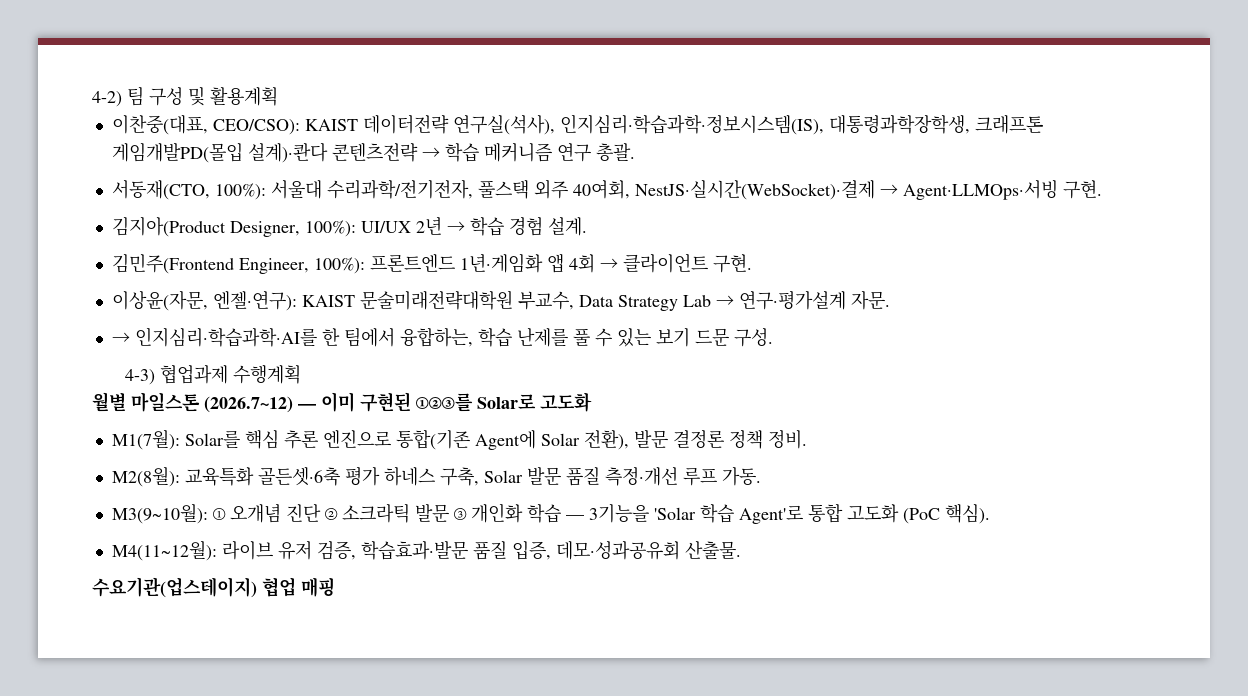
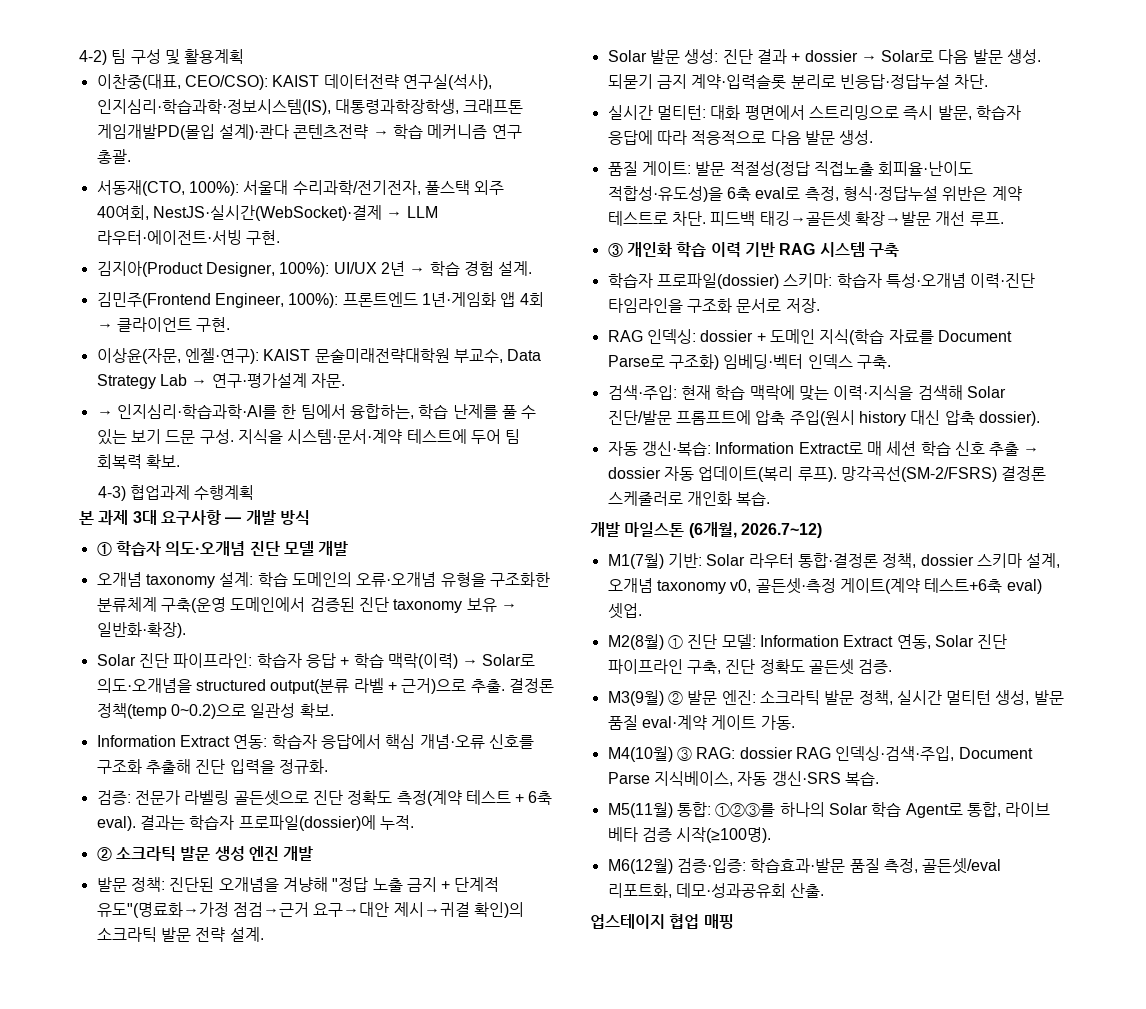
[902,180,1058,200] Agent·LLMOps·서빙 -> [406,206,438,218] [96,230,242,245] LLM 라우터·에이전트·서빙
[125,365,302,385] [92,392,592,413] [111,430,807,450] [111,466,761,487] [111,503,990,524] [111,541,741,561] [92,577,257,598] // 4-3) 협업과제 수행계획 // 월별 마일스톤 (2026.7~12) — 이미 구현된 ①②③를 Solar로 고도화 // M1(7월): Solar를 핵심 추론 엔진으로 통합(기존 Agent에 Solar 전환), 발문 결정론 정책 정비. // M2(8월): 교육특화 골든셋·6축 평가 하네스 구축, Solar 발문 품질 측정·개선 루프 가동. // M3(9~10월): ① 오개념 진단 ② 소크라틱 발문 ③ 개인화 학습 — 3기능을 'Solar 학습 Agent'로 통합 고도화 (PoC 핵심). // M4(11~12월): 라이브 유저 검증, 학습효과·발문 품질 입증, 데모·성과공유회 산출물. // 수요기관(업스테이지) -> [237,429,521,444] [96,454,180,469] [97,485,255,501] [79,510,310,525] [96,541,349,556] [96,572,550,588] [96,597,517,613] [96,622,186,638] [96,653,536,669] [96,678,554,694] [96,703,334,719] [96,734,534,749] [96,759,328,774] [96,790,553,806] [96,815,414,831] [96,846,314,861] [96,877,500,892] [96,902,524,918] [96,927,264,942] [607,49,1042,64] [607,74,989,90] [607,105,1021,120] [607,130,874,145] [607,161,974,177] [607,186,1022,202] [607,211,1004,227] [607,242,899,257] [607,273,1036,289] [607,298,820,313] [607,329,1012,345] [607,354,891,370] [607,385,1006,401] [607,410,1040,426] [607,441,1040,456] [607,466,1047,482] [607,491,771,506] [590,522,822,538] [607,553,1061,569] [607,578,1042,594] [607,603,642,619] [607,634,1008,650] [607,659,893,675] [607,690,1064,706] [607,715,795,730] [607,746,1033,762] [607,771,879,786] [607,802,1051,818] [607,827,772,843] [607,858,1002,874] [607,883,825,898] [590,914,665,929] 지식을 시스템·문서·계약 테스트에 두어 팀 회복력 확보. // 4-3) 협업과제 수행계획 // 본 과제 3대 요구사항 — 개발 방식 // ① 학습자 의도·오개념 진단 모델 개발 // 오개념 taxonomy 설계: 학습 도메인의 오류·오개념 유형을 구조화한 분류체계 구축(운영 도메인에서 검증된 진단 taxonomy 보유 → 일반화·확장). // Solar 진단 파이프라인: 학습자 응답 + 학습 맥락(이력) → Solar로 의도·오개념을 structured output(분류 라벨 + 근거)으로 추출. 결정론 정책(temp 0~0.2)으로 일관성 확보. // Information Extract 연동: 학습자 응답에서 핵심 개념·오류 신호를 구조화 추출해 진단 입력을 정규화. // 검증: 전문가 라벨링 골든셋으로 진단 정확도 측정(계약 테스트 + 6축 eval). 결과는 학습자 프로파일(dossier)에 누적. // ② 소크라틱 발문 생성 엔진 개발 // 발문 정책: 진단된 오개념을 겨냥해 "정답 노출 금지 + 단계적 유도"(명료화→가정 점검→근거 요구→대안 제시→귀결 확인)의 소크라틱 발문 전략 설계. // Solar 발문 생성: 진단 결과 + dossier → Solar로 다음 발문 생성. 되묻기 금지 계약·입력슬롯 분리로 빈응답·정답누설 차단. // 실시간 멀티턴: 대화 평면에서 스트리밍으로 즉시 발문, 학습자 응답에 따라 적응적으로 다음 발문 생성. // 품질 게이트: 발문 적절성(정답 직접노출 회피율·난이도 적합성·유도성)을 6축 eval로 측정, 형식·정답누설 위반은 계약 테스트로 차단. 피드백 태깅→골든셋 확장→발문 개선 루프. // ③ 개인화 학습 이력 기반 RAG 시스템 구축 // 학습자 프로파일(dossier) 스키마: 학습자 특성·오개념 이력·진단 타임라인을 구조화 문서로 저장. // RAG 인덱싱: dossier + 도메인 지식(학습 자료를 Document Parse로 구조화) 임베딩·벡터 인덱스 구축. // 검색·주입: 현재 학습 맥락에 맞는 이력·지식을 검색해 Solar 진단/발문 프롬프트에 압축 주입(원시 history 대신 압축 dossier). // 자동 갱신·복습: Information Extract로 매 세션 학습 신호 추출 → dossier 자동 업데이트(복리 루프). 망각곡선(SM-2/FSRS) 결정론 스케줄러로 개인화 복습. // 개발 마일스톤 (6개월, 2026.7~12) // M1(7월) 기반: Solar 라우터 통합·결정론 정책, dossier 스키마 설계, 오개념 taxonomy v0, 골든셋·측정 게이트(계약 테스트+6축 eval) 셋업. // M2(8월) ① 진단 모델: Information Extract 연동, Solar 진단 파이프라인 구축, 진단 정확도 골든셋 검증. // M3(9월) ② 발문 엔진: 소크라틱 발문 정책, 실시간 멀티턴 생성, 발문 품질 eval·계약 게이트 가동. // M4(10월) ③ RAG: dossier RAG 인덱싱·검색·주입, Document Parse 지식베이스, 자동 갱신·SRS 복습. // M5(11월) 통합: ①②③를 하나의 Solar 학습 Agent로 통합, 라이브 베타 검증 시작(≥100명). // M6(12월) 검증·입증: 학습효과·발문 품질 측정, 골든셋/eval 리포트화, 데모·성과공유회 산출. // 업스테이지

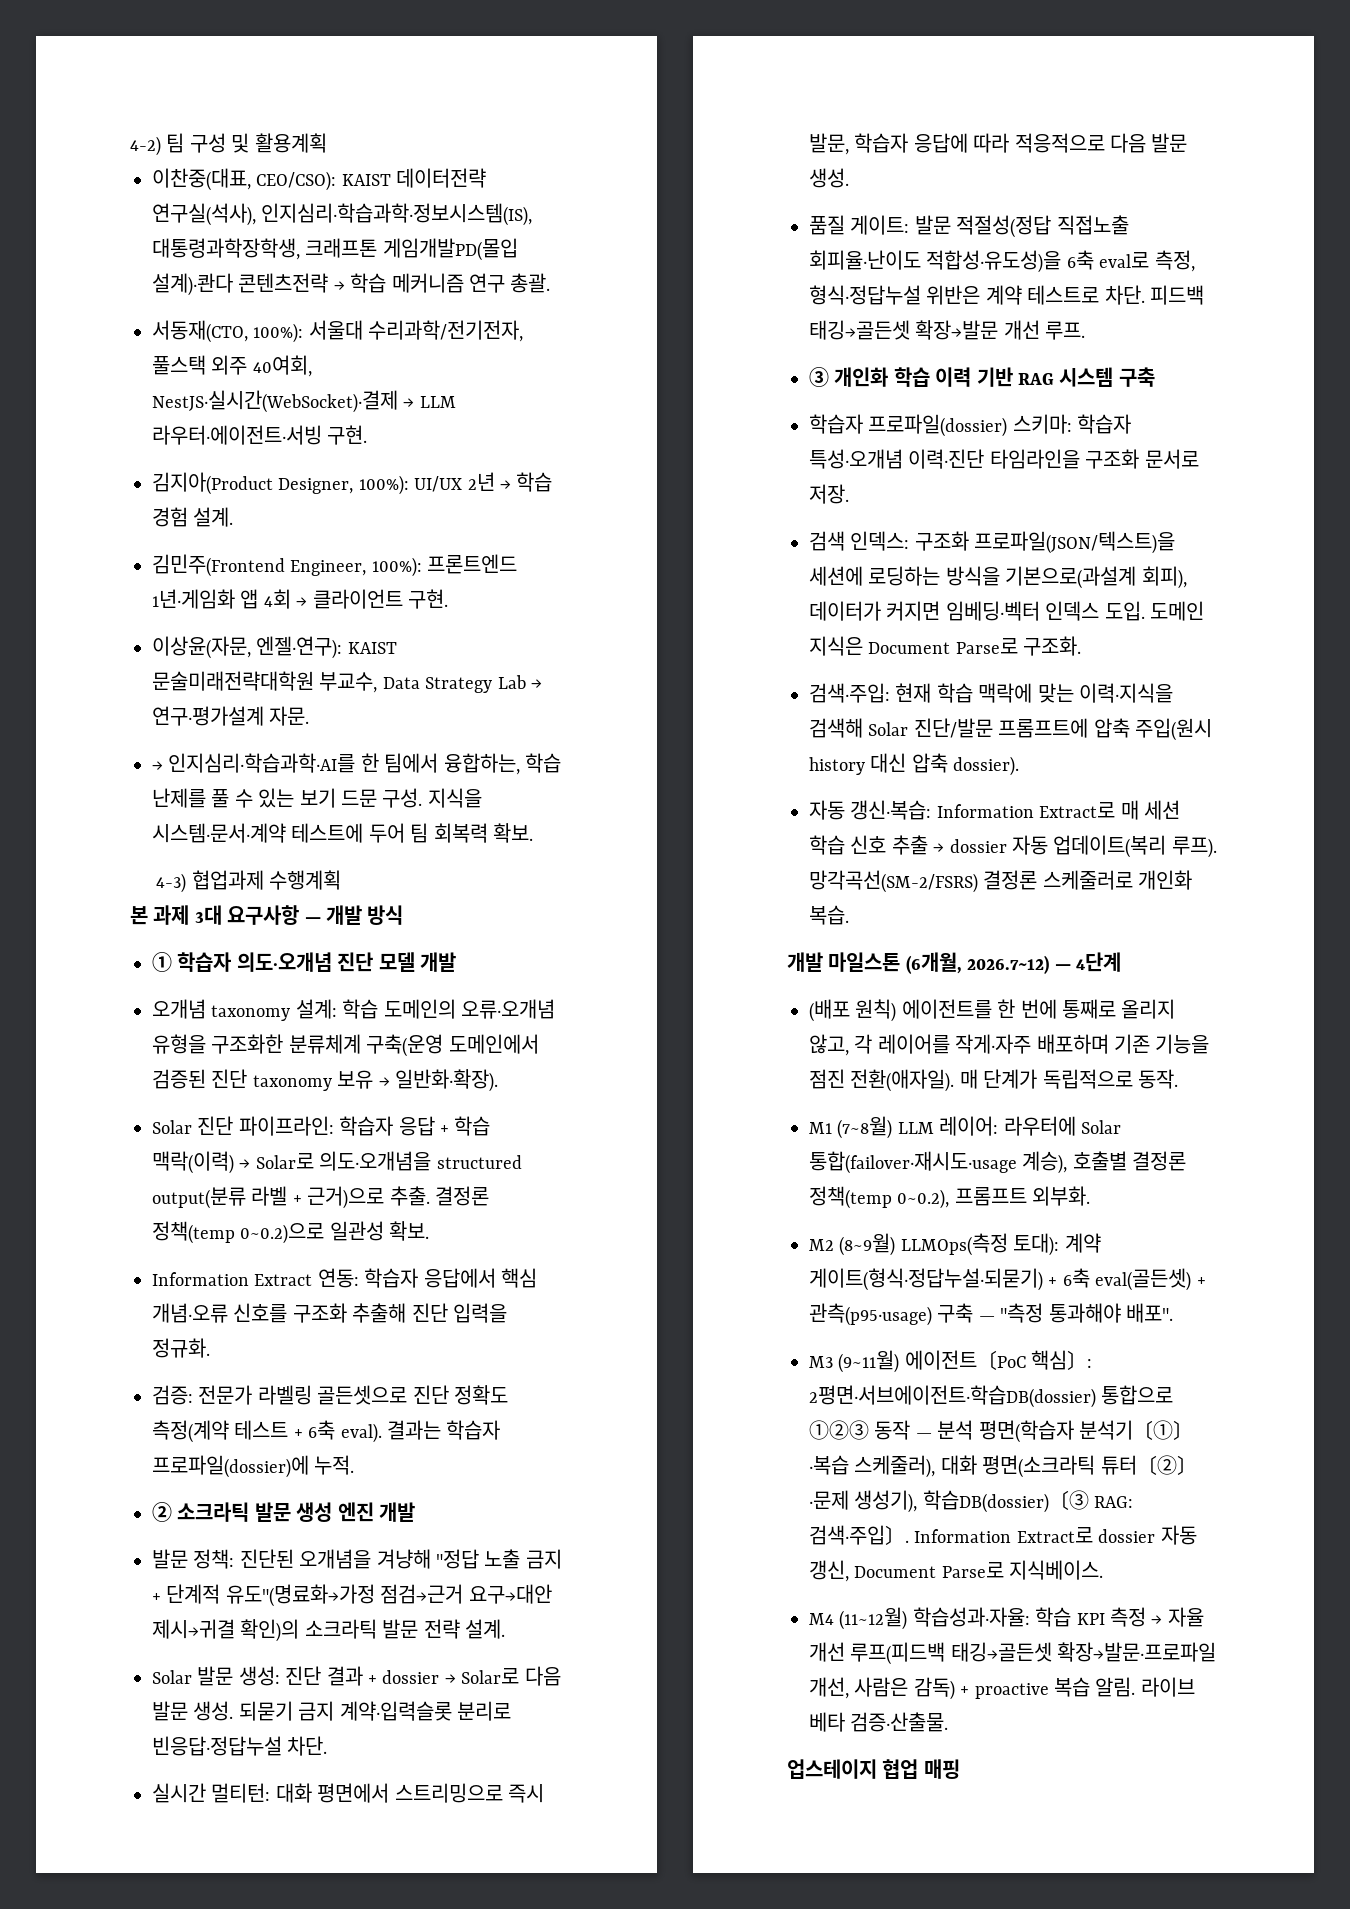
[607,329,1012,345] [607,354,891,370] RAG 인덱싱: dossier + 도메인 지식(학습 자료를 Document Parse로 구조화) 임베딩·벡터 인덱스 구축. -> [809,531,1176,554] [809,566,1187,589] [809,601,1204,621] [809,636,1082,656] 검색 인덱스: 구조화 프로파일(JSON/텍스트)을 세션에 로딩하는 방식을 기본으로(과설계 회피), 데이터가 커지면 임베딩·벡터 인덱스 도입. 도메인 지식은 Document Parse로 구조화.
[607,553,1061,569] [607,578,1042,594] [607,603,642,619] [607,634,1008,650] [607,659,893,675] [607,690,1064,706] [607,715,795,730] [607,746,1033,762] [607,771,879,786] [607,802,1051,818] [607,827,772,843] [607,858,1002,874] [607,883,825,898] // M1(7월) 기반: Solar 라우터 통합·결정론 정책, dossier 스키마 설계, 오개념 taxonomy v0, 골든셋·측정 게이트(계약 테스트+6축 eval) 셋업. // M2(8월) ① 진단 모델: Information Extract 연동, Solar 진단 파이프라인 구축, 진단 정확도 골든셋 검증. // M3(9월) ② 발문 엔진: 소크라틱 발문 정책, 실시간 멀티턴 생성, 발문 품질 eval·계약 게이트 가동. // M4(10월) ③ RAG: dossier RAG 인덱싱·검색·주입, Document Parse 지식베이스, 자동 갱신·SRS 복습. // M5(11월) 통합: ①②③를 하나의 Solar 학습 Agent로 통합, 라이브 베타 검증 시작(≥100명). // M6(12월) 검증·입증: 학습효과·발문 품질 측정, 골든셋/eval 리포트화, 데모·성과공유회 산출. -> [1054,952,1121,972] [809,999,1176,1022] [809,1034,1210,1056] [809,1069,1178,1092] [809,1116,1121,1139] [809,1151,1187,1174] [809,1186,1091,1209] [809,1233,1101,1256] [809,1268,1206,1291] [809,1303,1173,1326] [809,1350,1093,1373] [809,1385,1174,1408] [809,1420,1193,1443] [809,1455,1197,1478] [809,1490,1134,1513] [809,1525,1197,1545] [809,1560,1104,1582] [809,1607,1204,1630] [809,1642,1217,1665] [809,1677,1195,1700] [809,1712,949,1732] — 4단계 // (배포 원칙) 에이전트를 한 번에 통째로 올리지 않고, 각 레이어를 작게·자주 배포하며 기존 기능을 점진 전환(애자일). 매 단계가 독립적으로 동작. // M1 (7~8월) LLM 레이어: 라우터에 Solar 통합(failover·재시도·usage 계승), 호출별 결정론 정책(temp 0~0.2), 프롬프트 외부화. // M2 (8~9월) LLMOps(측정 토대): 계약 게이트(형식·정답누설·되묻기) + 6축 eval(골든셋) + 관측(p95·usage) 구축 — "측정 통과해야 배포". // M3 (9~11월) 에이전트〔PoC 핵심〕: 2평면·서브에이전트·학습DB(dossier) 통합으로 ①②③ 동작 — 분석 평면(학습자 분석기〔①〕·복습 스케줄러), 대화 평면(소크라틱 튜터〔②〕·문제 생성기), 학습DB(dossier)〔③ RAG: 검색·주입〕. Information Extract로 dossier 자동 갱신, Document Parse로 지식베이스. // M4 (11~12월) 학습성과·자율: 학습 KPI 측정 → 자율 개선 루프(피드백 태깅→골든셋 확장→발문·프로파일 개선, 사람은 감독) + proactive 복습 알림. 라이브 베타 검증·산출물.

